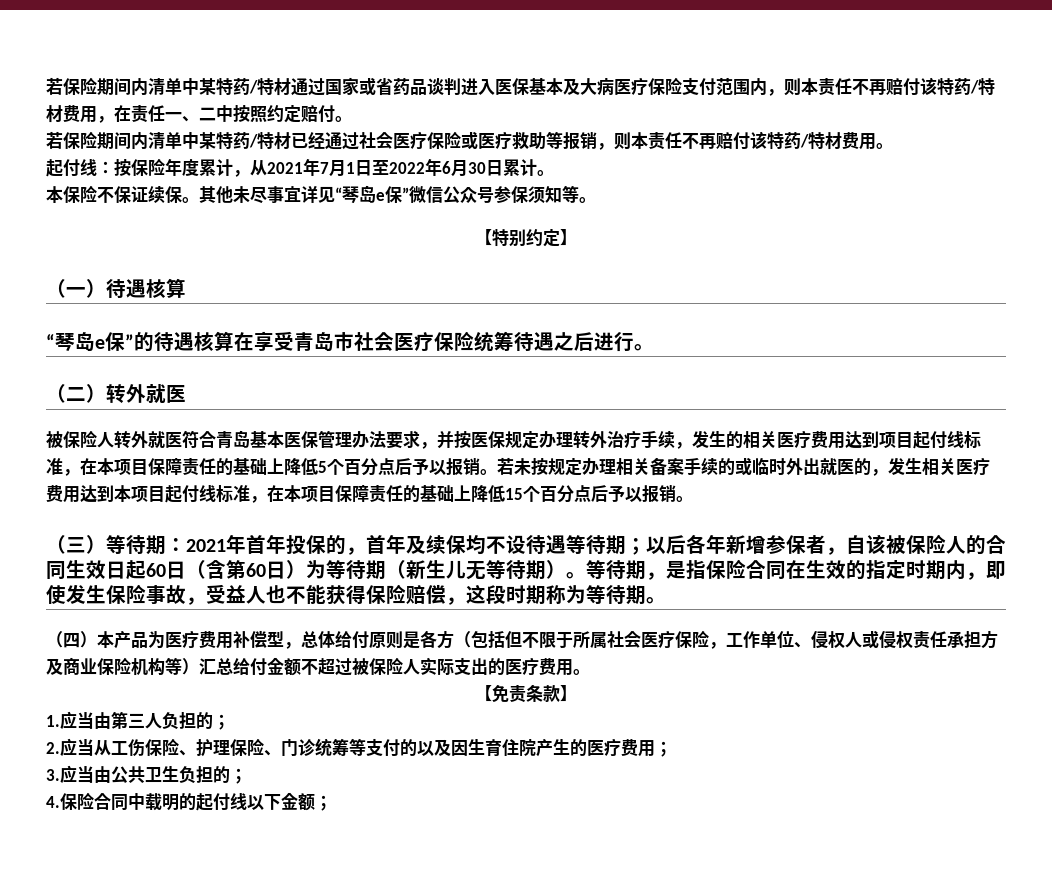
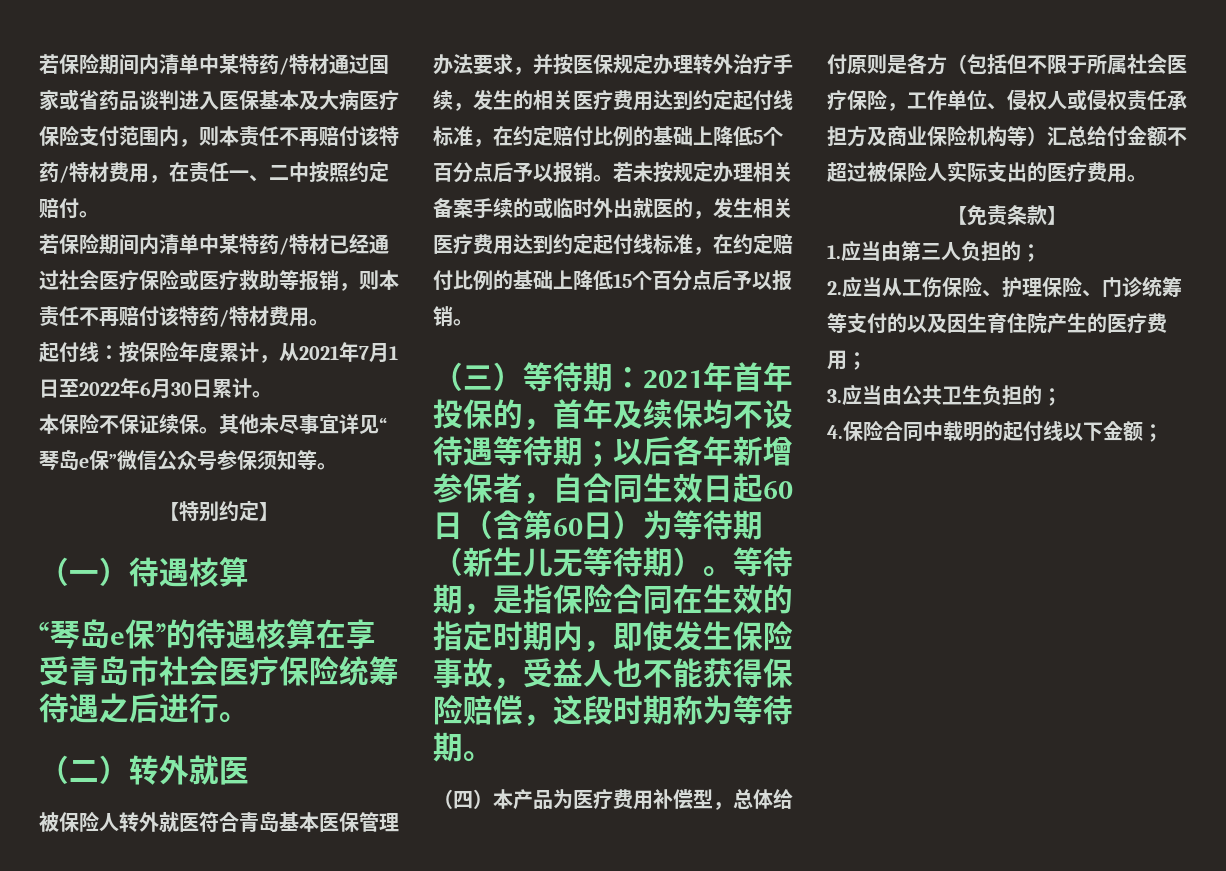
[879,431,981,449] [46,458,216,476] 项目起付线标准，在本项目保障责任 -> [693,90,793,111] [433,126,633,147] 约定起付线标准，在约定赔付比例
[114,485,403,503] 本项目起付线标准，在本项目保障责任 -> [553,234,793,255] [433,270,493,291] 约定起付线标准，在约定赔付比例
[866,534,986,555] 该被保险人的 -> (583, 488) none

